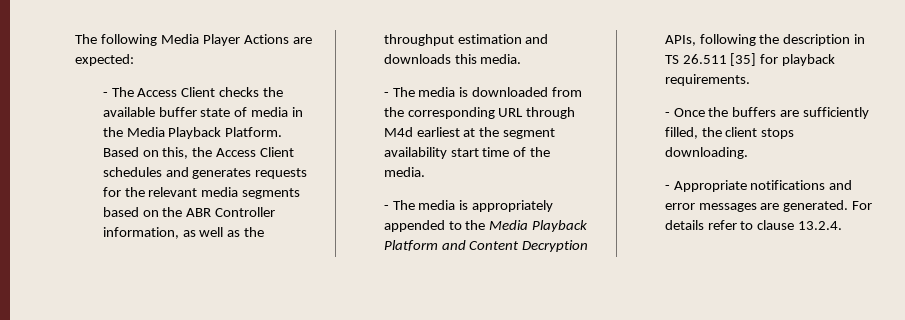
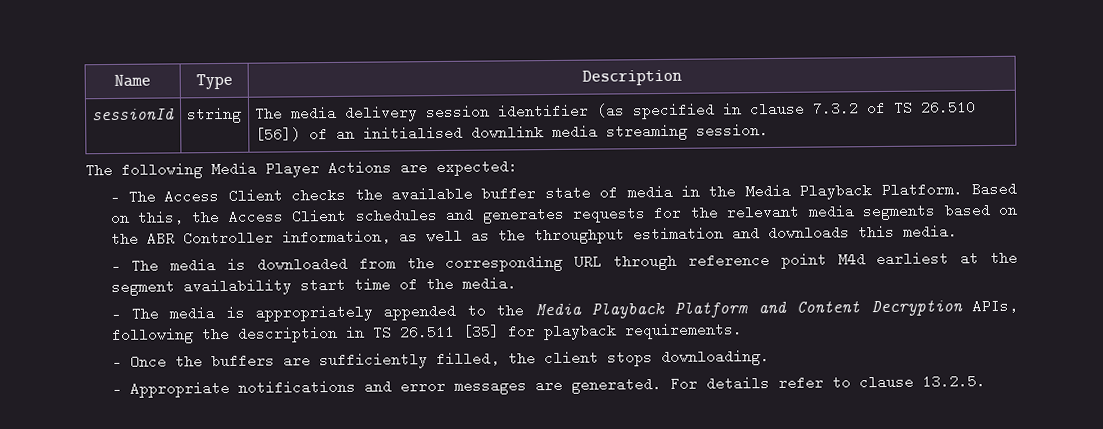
(75, 39) none -> [114,74,151,87] [195,73,233,90] [581,69,682,86] [91,107,175,121] [186,107,242,124] [254,100,976,122] [254,123,769,142] Name | Type | Description // sessionId | string | The media delivery session identifier (as specified in clause 7.3.2 of TS 26.510 [56]) of an initialised downlink media streaming session. //
(576, 113) none -> [687,253,827,269] reference point
[798,221,843,230] 13.2.4. -> [921,374,986,389] 13.2.5.

